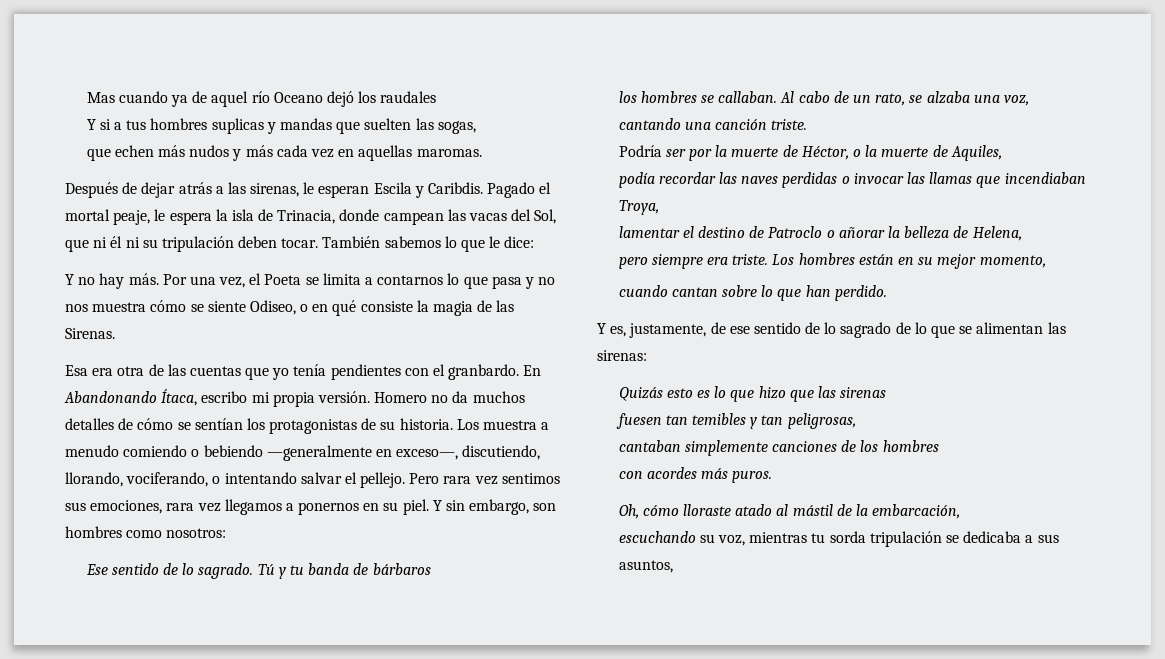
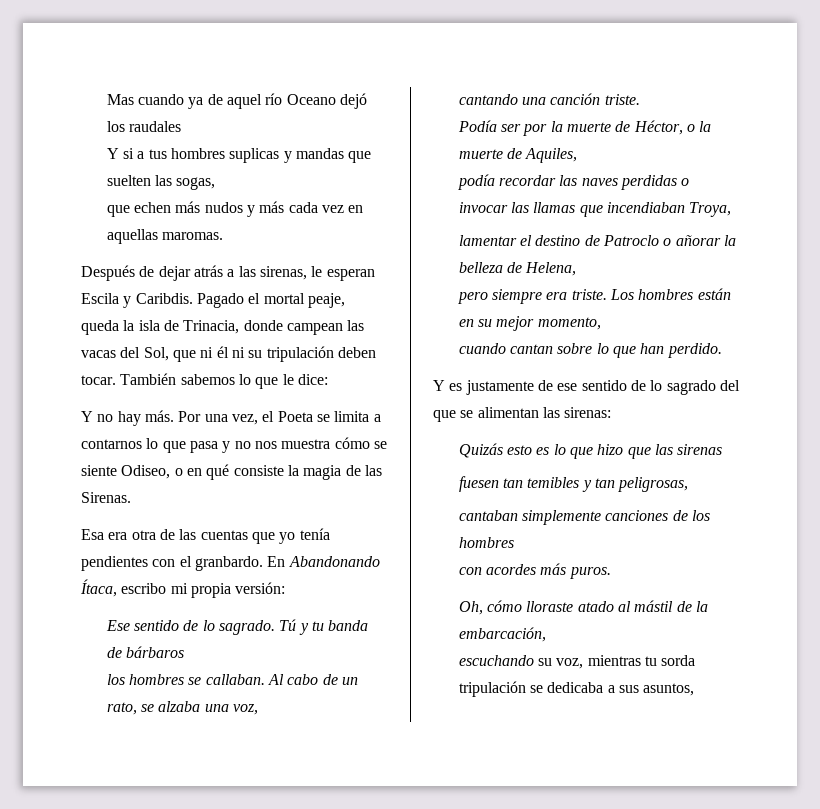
[154,209,212,225] le espera -> [81,320,119,335] queda
[317,391,525,403] [65,418,550,434] [65,445,541,461] [65,472,560,488] [65,499,557,515] [65,526,227,538] versión. Homero no da muchos detalles de cómo se sentían los protagonistas de su historia. Los muestra a menudo comiendo o bebiendo —generalmente en exceso—, discutiendo, llorando, vociferando, o intentando salvar el pellejo. Pero rara vez sentimos sus emociones, rara vez llegamos a ponernos en su piel. Y sin embargo, son hombres como nosotros: -> [235,582,286,594] versión:
[618,145,662,157] Podría -> [457,120,497,132] Podía
[610,323,707,338] es, justamente, -> [449,380,534,395] es justamente
[895,322,927,334] de lo -> [719,380,740,391] del

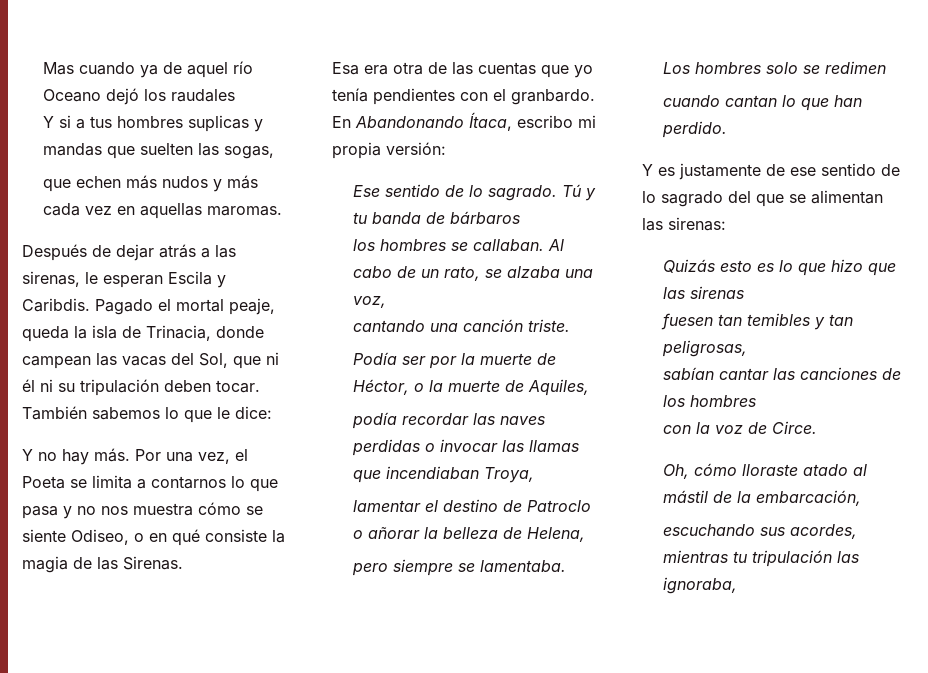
[546,288,731,300] [458,316,601,331] era triste. Los hombres están en su mejor momento, -> [458,560,567,572] [663,61,887,74] se lamentaba. Los hombres solo se redimen
[557,343,593,354] sobre -> (778, 101) none
[458,510,602,525] cantaban simplemente -> [663,367,796,380] sabían cantar las
[486,563,611,579] acordes más puros. -> [696,421,818,434] la voz de Circe.
[538,655,696,669] [458,681,695,697] su voz, mientras tu sorda tripulación se dedicaba a sus asuntos, -> [760,524,858,539] [663,550,860,567] [663,577,738,594] sus acordes, mientras tu tripulación las ignoraba,

